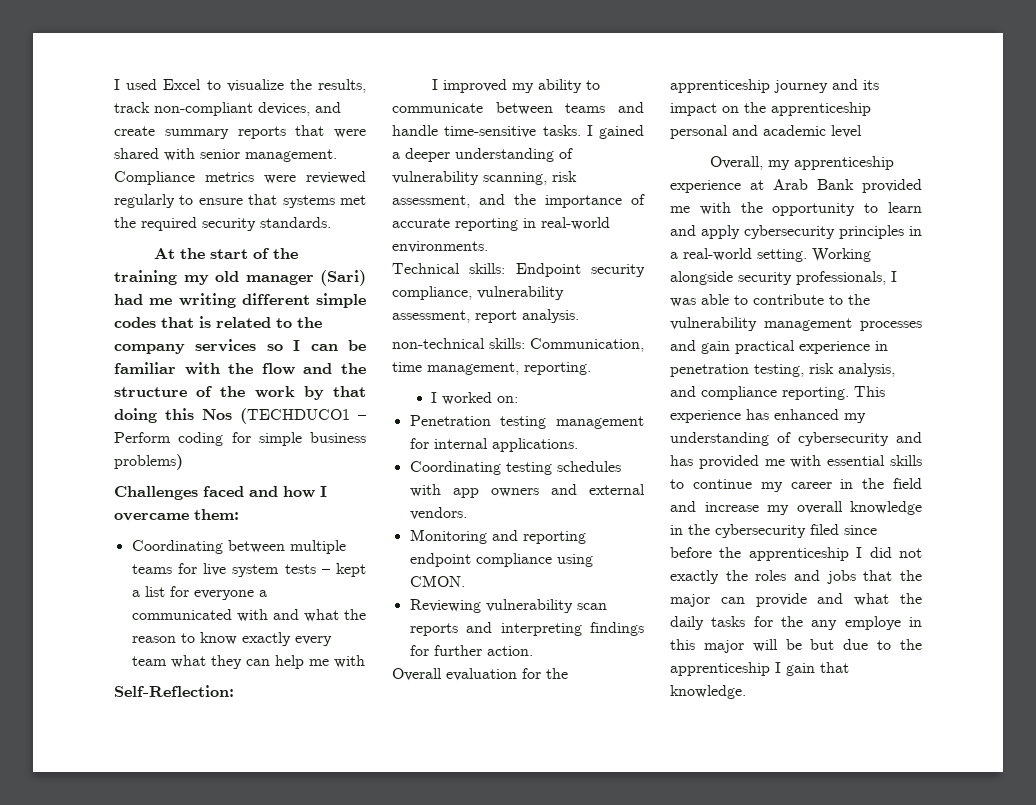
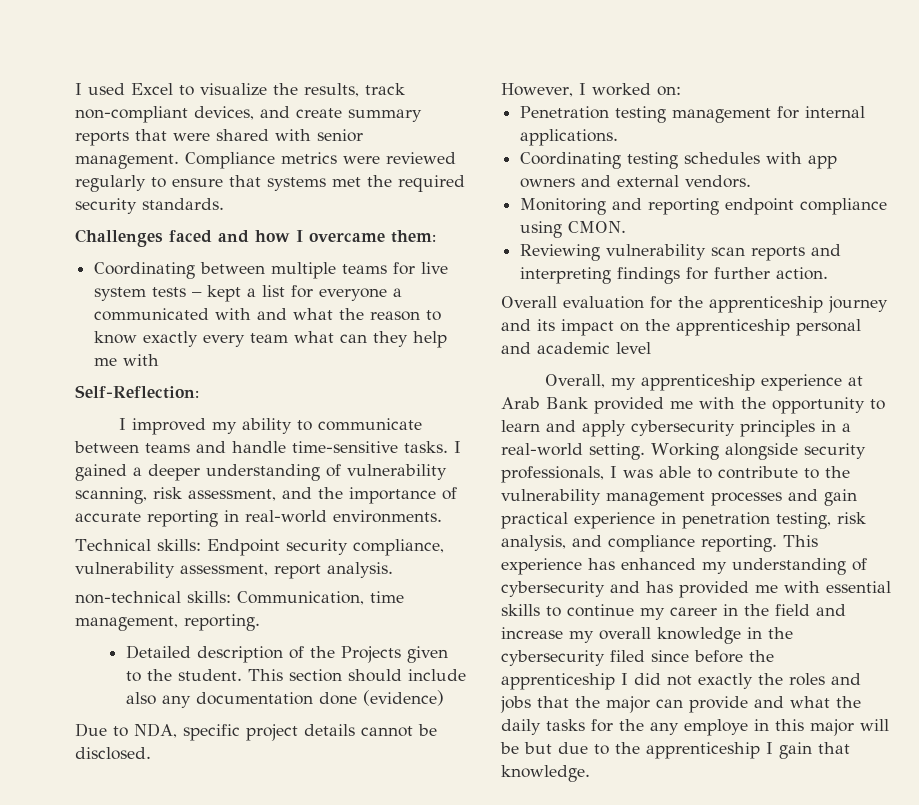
[154,248,299,259] [114,270,366,286] [114,293,366,308] [114,316,322,328] [114,339,366,354] [114,362,366,375] [114,386,366,400] [114,408,366,424] [114,432,366,446] [114,454,183,470] // At the start of the training my old manager (Sari) had me writing different simple codes that is related to the company services so I can be familiar with the flow and the structure of the work by that doing this Nos (TECHDUCO1 – Perform coding for simple business problems) -> (224, 204) none
[210,655,270,669] they can -> [340,331,409,347] can they
(591, 368) none -> [125,645,448,663] [125,669,466,682] [125,690,444,708] [75,723,437,741] [75,747,151,760] [501,83,573,97] Detailed description of the Projects given to the student. This section should include also any documentation done (evidence) // Due to NDA, specific project details cannot be disclosed. // However,

